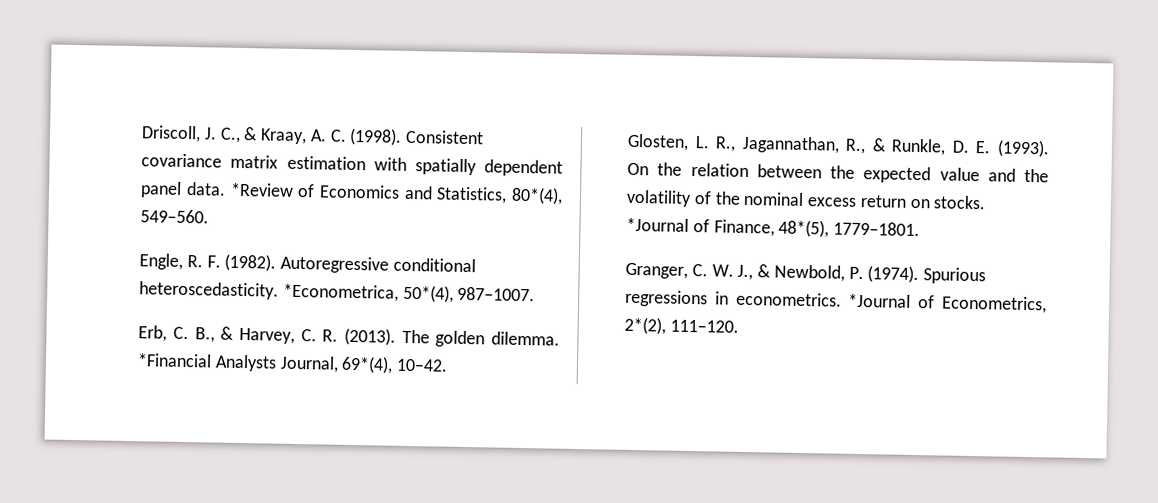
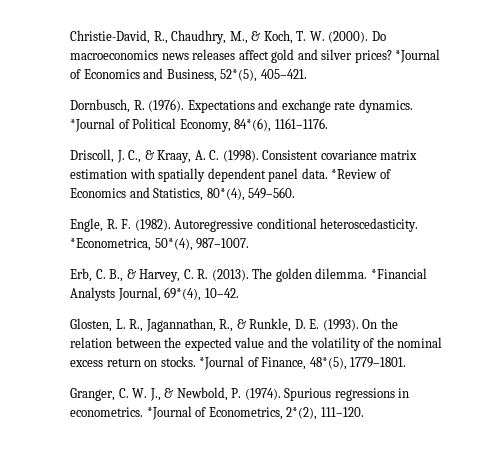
(141, 134) none -> [70,30,386,44] [70,49,441,63] [70,68,307,82] [70,99,413,113] [70,118,328,132] Christie-David, R., Chaudhry, M., & Koch, T. W. (2000). Do macroeconomics news releases affect gold and silver prices? *Journal of Economics and Business, 52*(5), 405–421. // Dornbusch, R. (1976). Expectations and exchange rate dynamics. *Journal of Political Economy, 84*(6), 1161–1176. //

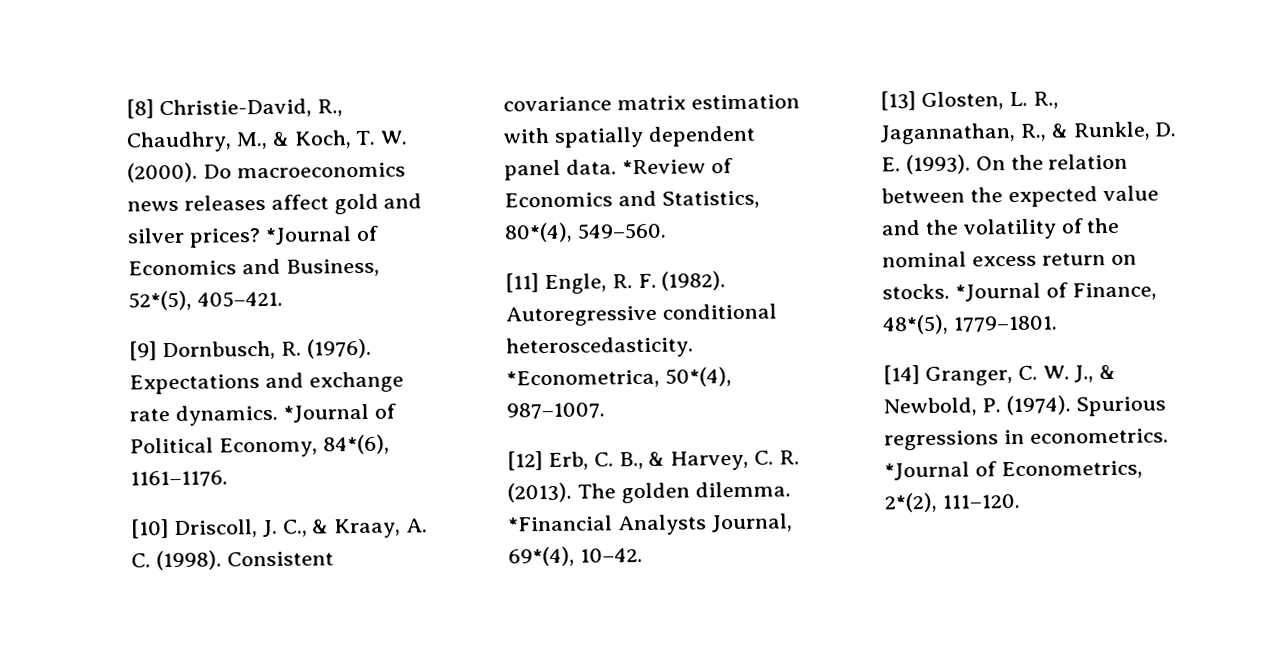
(70, 37) none -> [126,99,155,119] [8]
(307, 74) none -> [129,341,158,361] [9]
(328, 123) none -> [131,519,170,539] [10]
(296, 193) none -> [505,273,540,293] [11]
(250, 243) none -> [507,451,544,471] [12]
(239, 293) none -> [880,91,917,111] [13]
(407, 362) none -> [883,365,921,385] [14]

